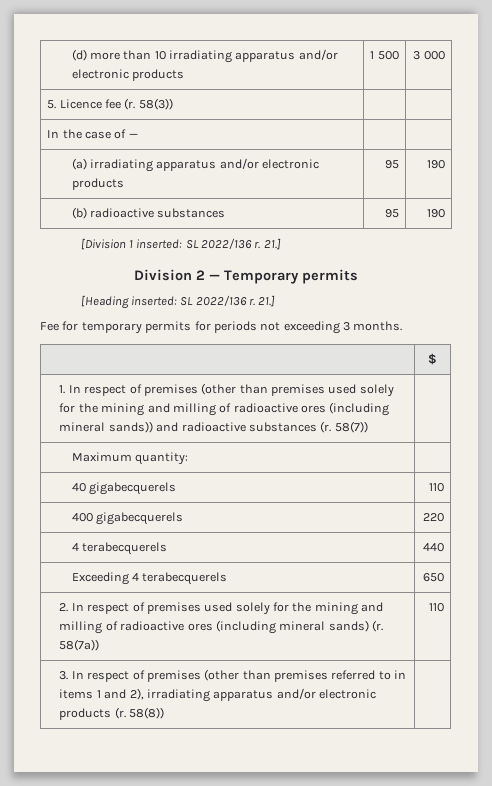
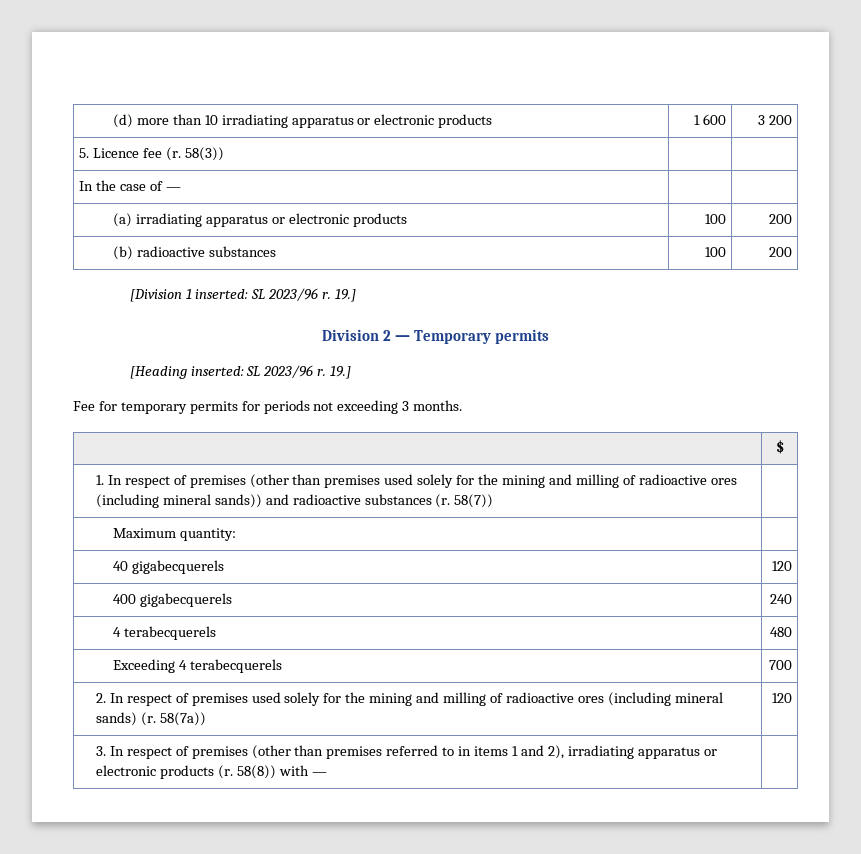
[298,49,338,60] and/or -> [357,118,371,125] or
[377,51,399,60] [413,51,445,60] 500 | 3 000 -> [703,114,727,125] [758,115,793,125] 600 | 3 200
[219,158,320,169] [71,178,124,190] [384,160,399,169] [426,160,445,169] and/or electronic products | 95 | 190 -> [271,213,407,227] [705,214,727,224] [769,214,793,224] or electronic products | 100 | 200
[384,209,399,218] [426,209,445,218] 95 | 190 -> [705,247,727,257] [769,247,793,257] 100 | 200
[201,238,281,250] 2022/136 r. 21.] -> [268,288,357,302] 2023/96 r. 19.]
[195,295,276,307] 2022/136 r. 21.] -> [263,365,352,379] 2023/96 r. 19.]
[428,483,444,492] 110 -> [772,561,793,571] 120
[422,513,444,522] [71,542,167,555] [422,543,444,552] 220 // 4 terabecquerels | 440 -> [770,594,793,604] [112,626,216,640] [770,627,793,637] 240 // 4 terabecquerels | 480
[422,573,444,582] 650 -> [769,660,793,670] 700
[428,603,444,612] 110 -> [772,693,793,703] 120
[276,688,316,699] and/or -> [703,749,717,756] or
(165, 713) none -> [278,765,327,776] with —

